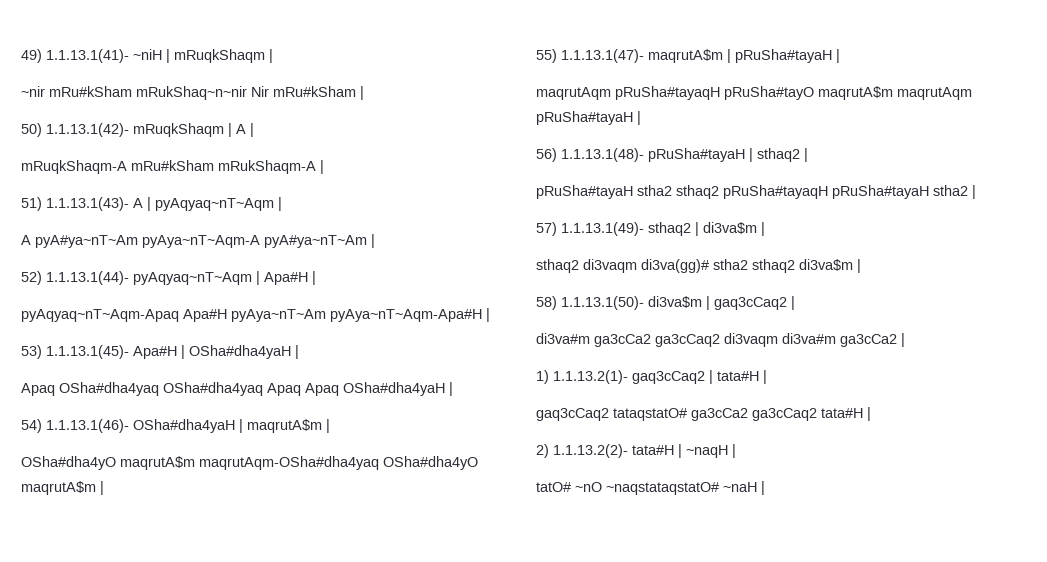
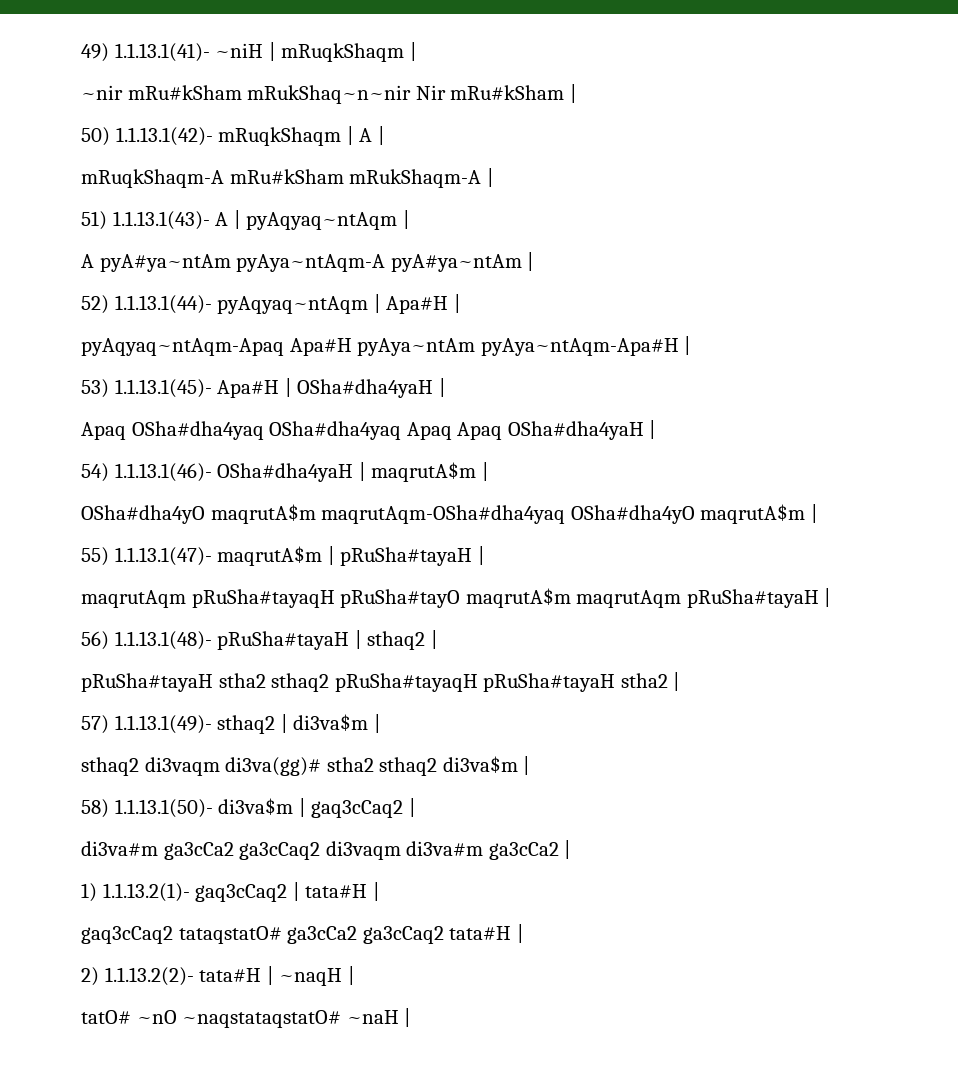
[155,198,274,211] pyAqyaq~nT~Aqm -> [246,212,398,230] pyAqyaq~ntAqm
[35,235,367,248] pyA#ya~nT~Am pyAya~nT~Aqm-A pyA#ya~nT~Am -> [99,254,522,272] pyA#ya~ntAm pyAya~ntAqm-A pyA#ya~ntAm
[133,272,252,285] pyAqyaq~nT~Aqm -> [217,296,369,314] pyAqyaq~ntAqm
[21,309,482,322] pyAqyaq~nT~Aqm-Apaq Apa#H pyAya~nT~Am pyAya~nT~Aqm-Apa#H -> [81,338,679,356] pyAqyaq~ntAqm-Apaq Apa#H pyAya~ntAm pyAya~ntAqm-Apa#H

